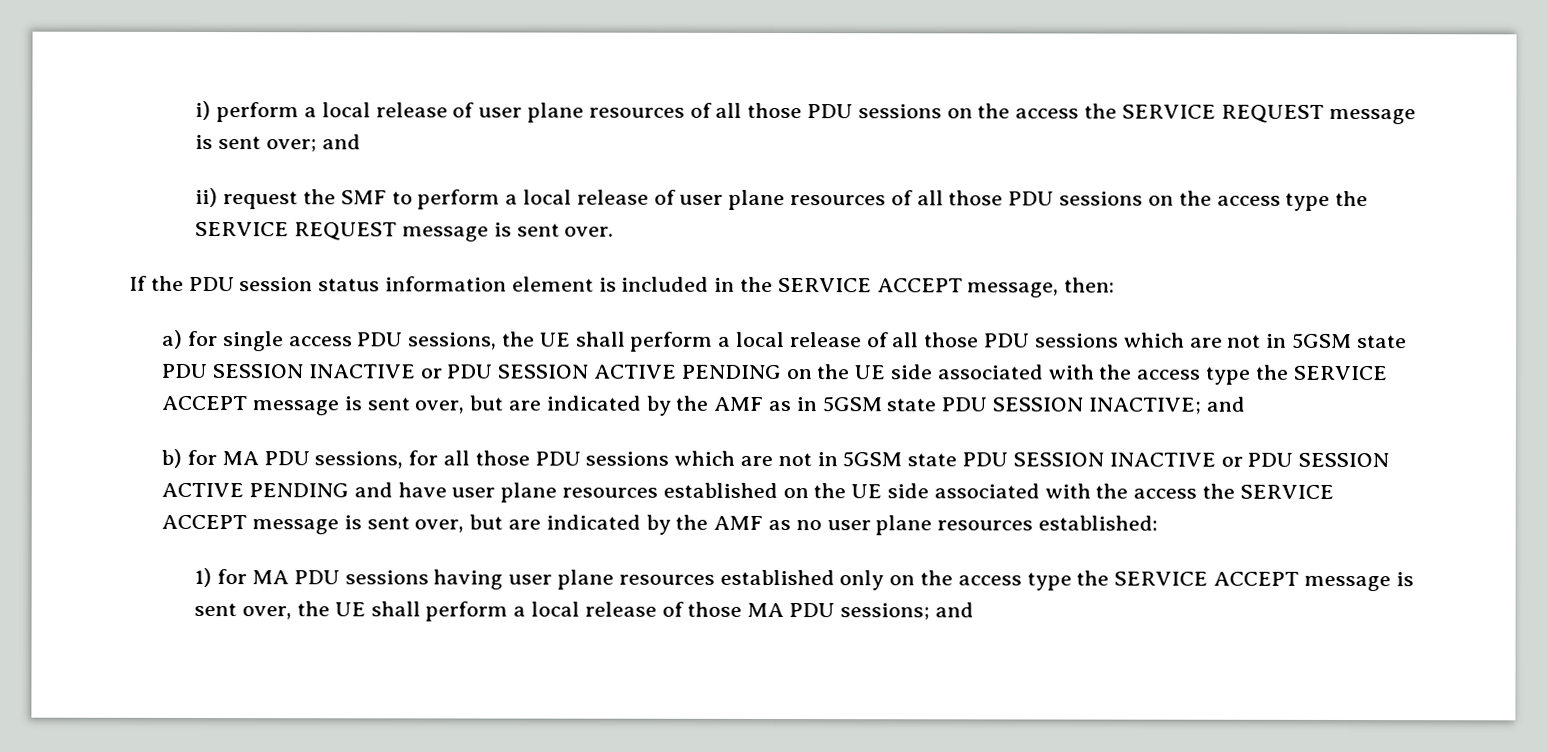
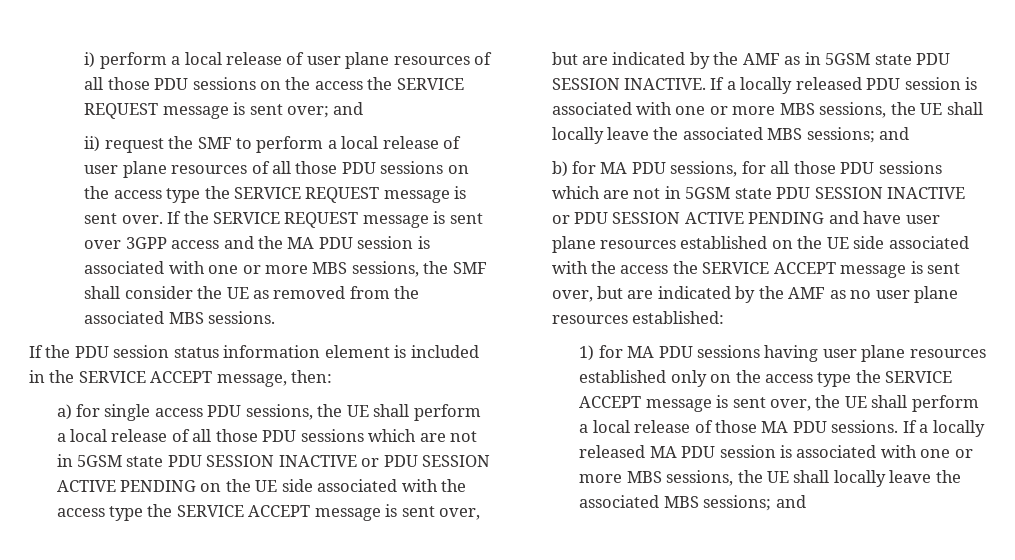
(615, 231) none -> [167,211,483,228] [84,236,430,249] [84,261,487,277] [84,286,420,299] [84,311,276,324] If the SERVICE REQUEST message is sent over 3GPP access and the MA PDU session is associated with one or more MBS sessions, the SMF shall consider the UE as removed from the associated MBS sessions.
[1087,397,1201,415] INACTIVE; -> [624,77,978,94] [551,102,983,118] [551,127,875,144] INACTIVE. If a locally released PDU session is associated with one or more MBS sessions, the UE shall locally leave the associated MBS sessions;
(836, 610) none -> [831,420,985,437] [579,445,973,458] [579,470,961,487] [579,495,699,508] sessions. If a locally released MA PDU session is associated with one or more MBS sessions, the UE shall locally leave the associated MBS

